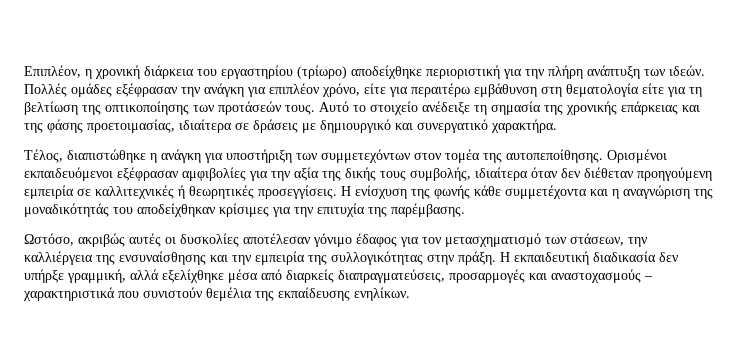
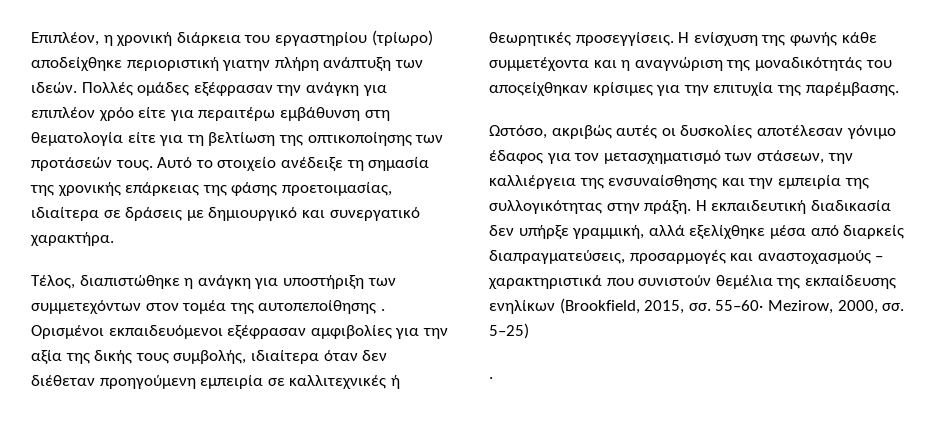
[503,69,544,79] για την -> [222,60,271,71] γιατην
[322,83,360,97] χρόνο, -> [98,107,134,121] χρόο
[682,105,700,112] και -> (200, 189) none
[506,149,603,163] αυτοπεποίθησης. -> [258,300,385,314] αυτοπεποίθησης .
[137,203,215,217] αποδείχθηκαν -> [489,82,588,96] αποςείχθηκαν
[354,287,410,301] ενηλίκων. -> [489,298,905,314] [489,323,529,339] [489,377,493,379] ενηλίκων (Brookfield, 2015, σσ. 55–60· Mezirow, 2000, σσ. 5–25) // .

